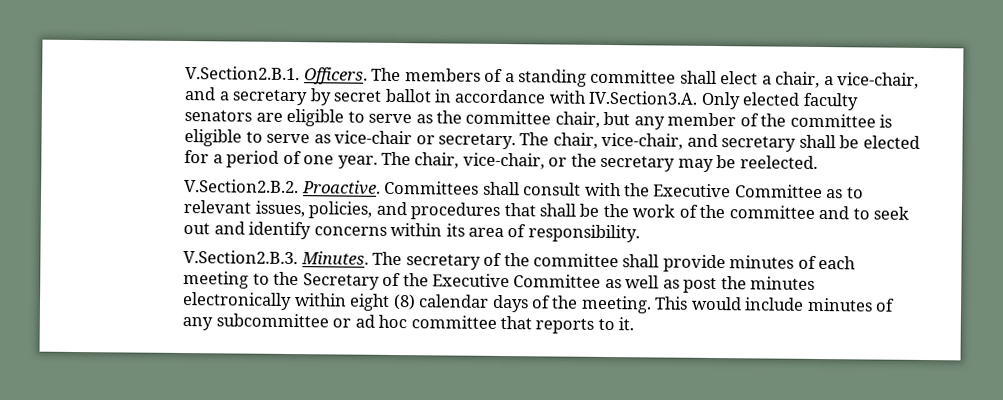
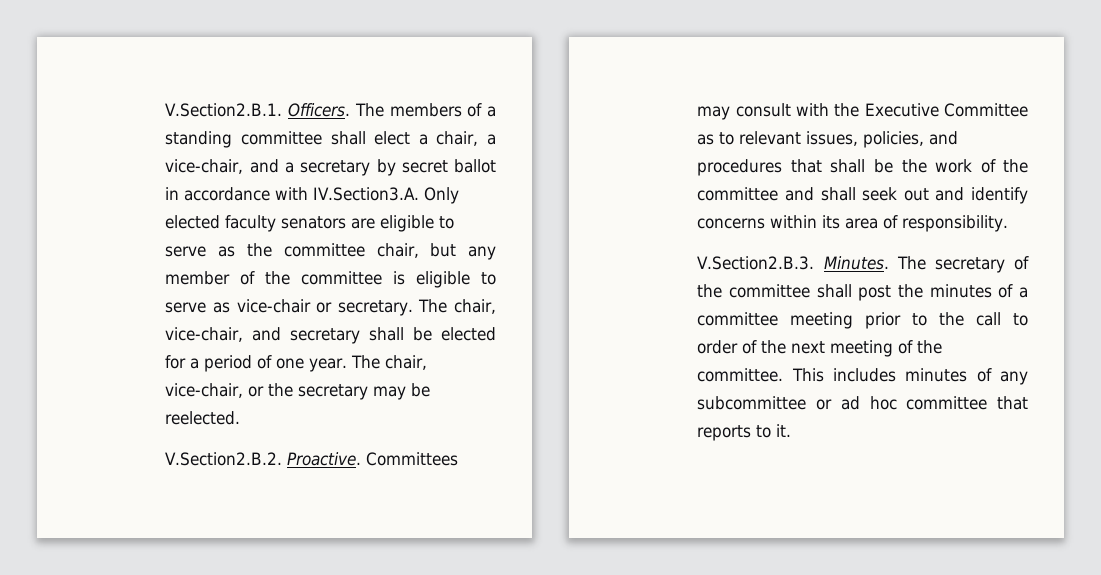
[482,181,520,196] shall -> [697,106,731,120] may
[852,208,870,220] to -> [820,187,856,201] shall
[662,254,857,273] [183,271,816,294] [182,292,805,314] provide minutes of each meeting to the Secretary of the Executive Committee as well as post the minutes electronically within eight (8) calendar days of the meeting. This would include -> [858,284,1028,301] [697,312,1028,329] [697,340,943,357] [697,368,897,382] post the minutes of a committee meeting prior to the call to order of the next meeting of the committee. This includes

